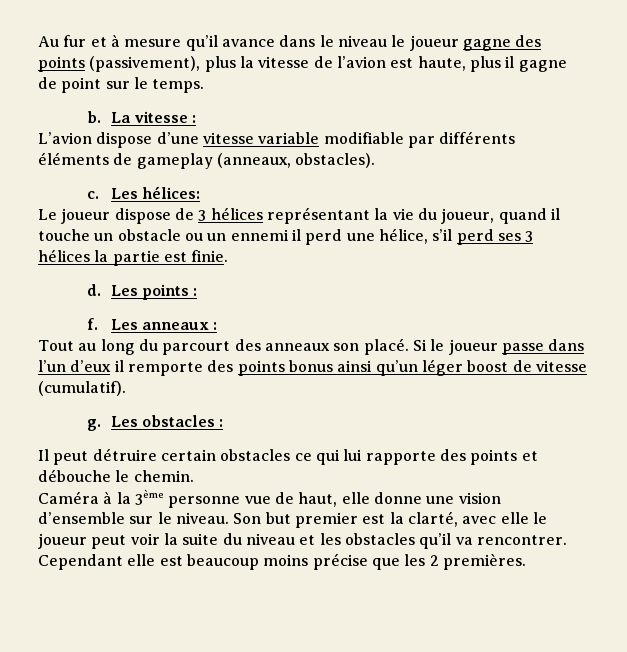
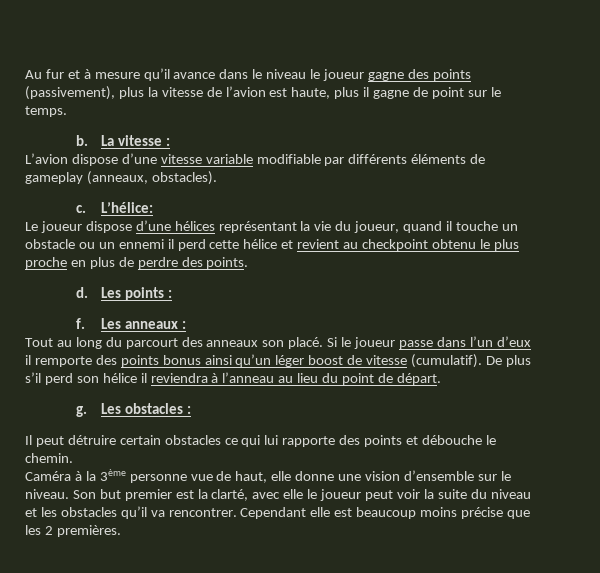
[110,186,201,199] Les hélices: -> [101,202,154,213] L’hélice:
[174,208,207,221] de 3 -> [135,220,171,231] d’une
[346,228,534,245] [38,249,229,266] une hélice, s’il perd ses 3 hélices la partie est finie. -> [209,239,519,251] [25,257,249,269] cette hélice et revient au checkpoint obtenu le plus proche en plus de perdre des points.
(126, 388) none -> [485,355,531,367] [25,372,441,385] De plus s’il perd son hélice il reviendra à l’anneau au lieu du point de départ.

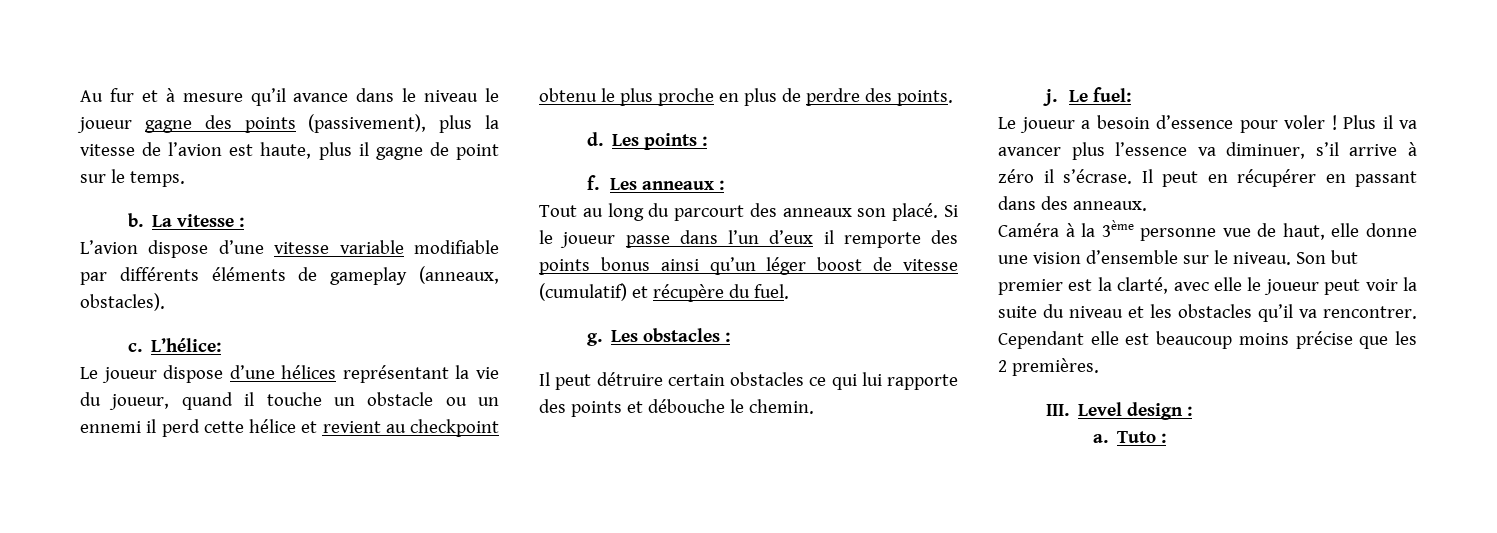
[411,354,531,368] [25,372,441,385] (cumulatif). De plus s’il perd son hélice il reviendra à l’anneau au lieu du point de départ. -> [539,283,789,302] (cumulatif) et récupère du fuel.
(73, 458) none -> [1042,87,1132,106] [998,115,1417,133] [998,142,1417,160] [998,169,1417,187] [998,196,1147,211] // j. Le fuel: // Le joueur a besoin d’essence pour voler ! Plus il va avancer plus l’essence va diminuer, s’il arrive à zéro il s’écrase. Il peut en récupérer en passant dans des anneaux.
(121, 531) none -> [1045,402,1192,420] [1093,431,1167,443] // III. Level design : // a. Tuto :

